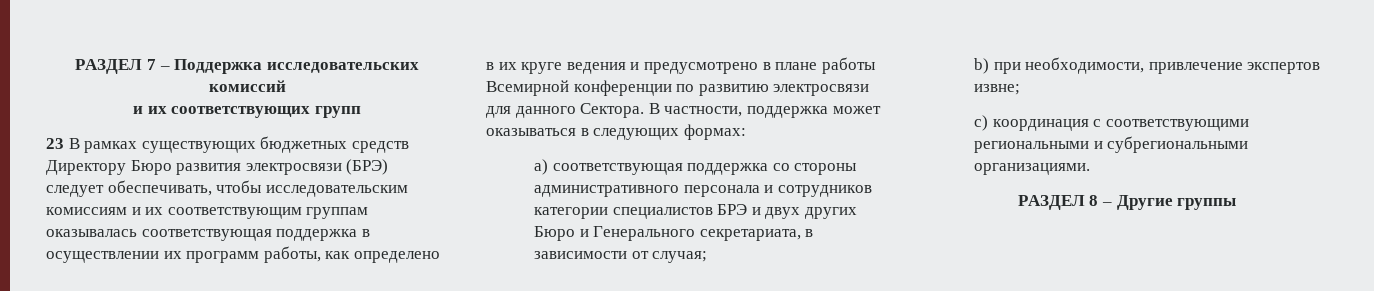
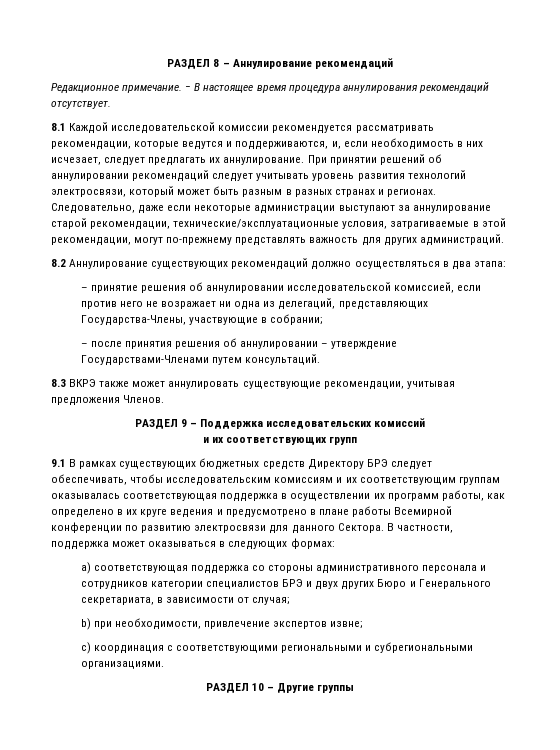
[75,59,156,74] РАЗДЕЛ 7 -> [167,58,393,69] [51,82,489,94] [51,101,111,109] [51,122,434,134] [51,138,483,150] [51,154,442,166] [51,170,466,182] [51,186,436,197] [51,203,491,214] [51,218,506,230] [51,234,504,246] [51,258,506,270] [80,282,482,294] [80,298,428,310] [80,314,323,326] [80,338,398,350] [80,354,320,366] [51,379,455,390] [51,395,165,406] [134,419,187,429] РАЗДЕЛ 8 – Аннулирование рекомендаций // Редакционное примечание. − В настоящее время процедура аннулирования рекомендаций отсутствует. // 8.1 Каждой исследовательской комиссии рекомендуется рассматривать рекомендации, которые ведутся и поддерживаются, и, если необходимость в них исчезает, следует предлагать их аннулирование. При принятии решений об аннулировании рекомендаций следует учитывать уровень развития технологий электросвязи, который может быть разным в разных странах и регионах. Следовательно, даже если некоторые администрации выступают за аннулирование старой рекомендации, технические/эксплуатационные условия, затрагиваемые в этой рекомендации, могут по-прежнему представлять важность для других администраций. // 8.2 Аннулирование существующих рекомендаций должно осуществляться в два этапа: // – принятие решения об аннулировании исследовательской комиссией, если против него не возражает ни одна из делегаций, представляющих Государства-Члены, участвующие в собрании; // – после принятия решения об аннулировании – утверждение Государствами-Членами путем консультаций. // 8.3 ВКРЭ также может аннулировать существующие рекомендации, учитывая предложения Членов. // РАЗДЕЛ 9
[46,138,64,149] 23 -> [51,459,66,467] 9.1
[130,159,389,175] Бюро развития электросвязи (БРЭ) -> [366,459,388,467] БРЭ
[1089,195,1099,206] 8 -> [251,683,264,691] 10

